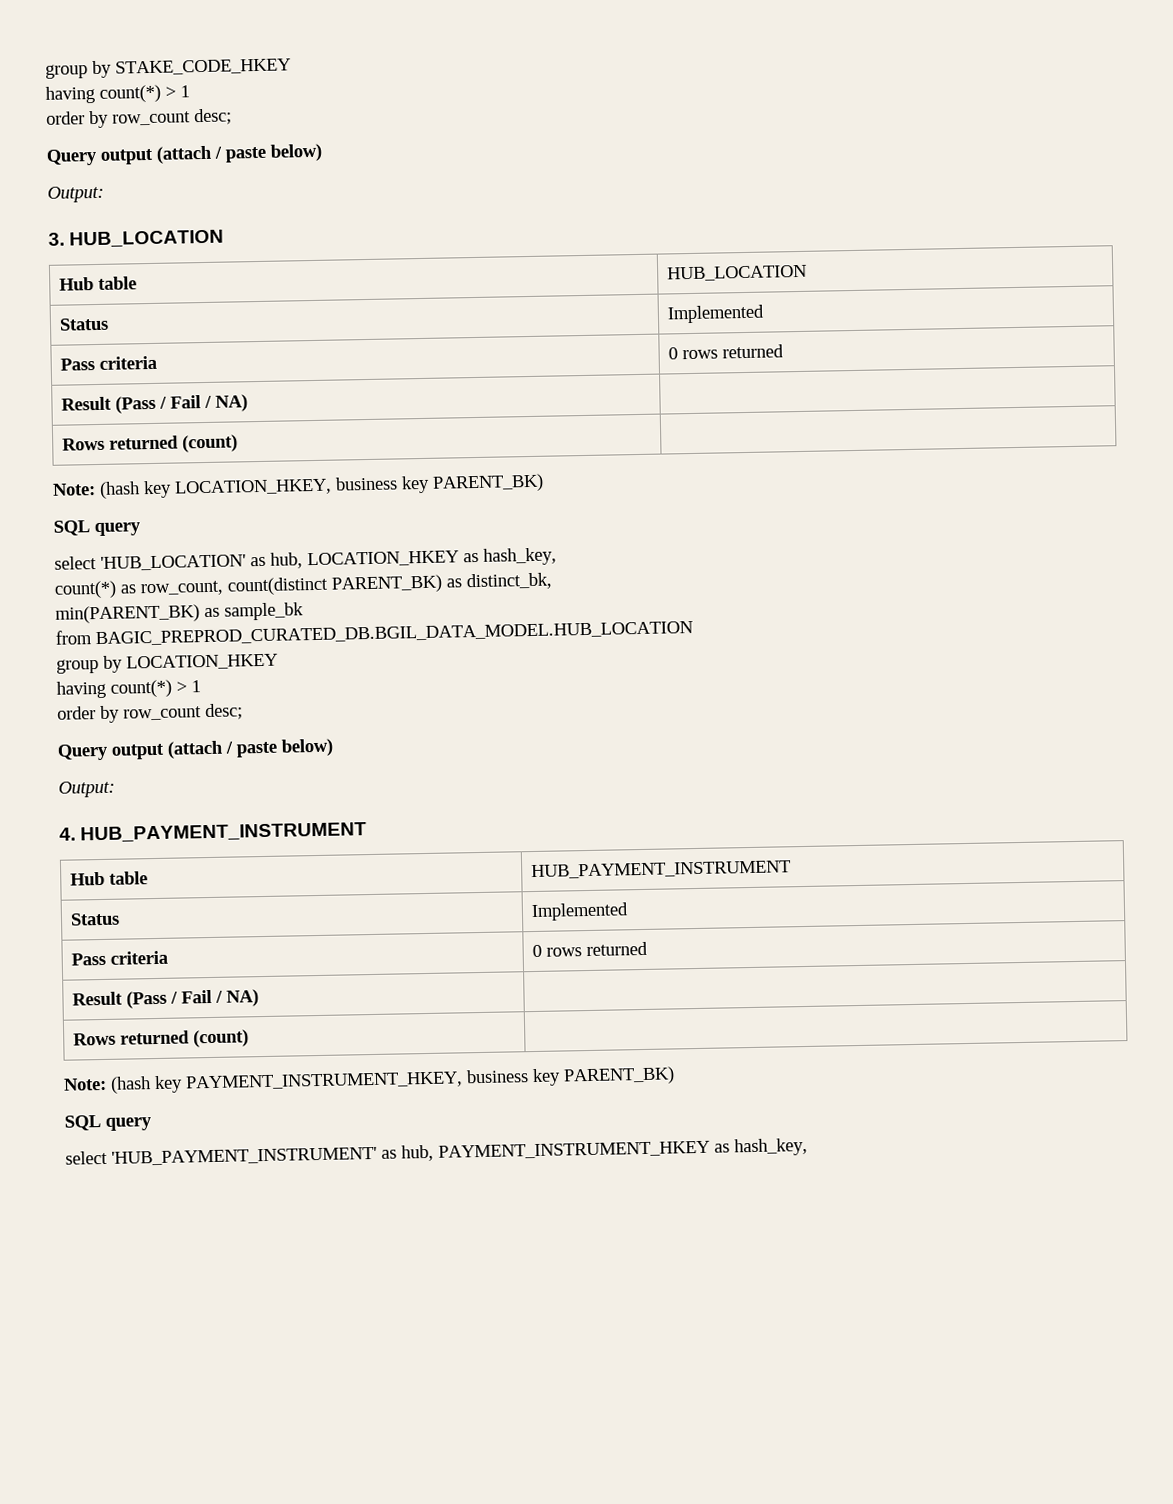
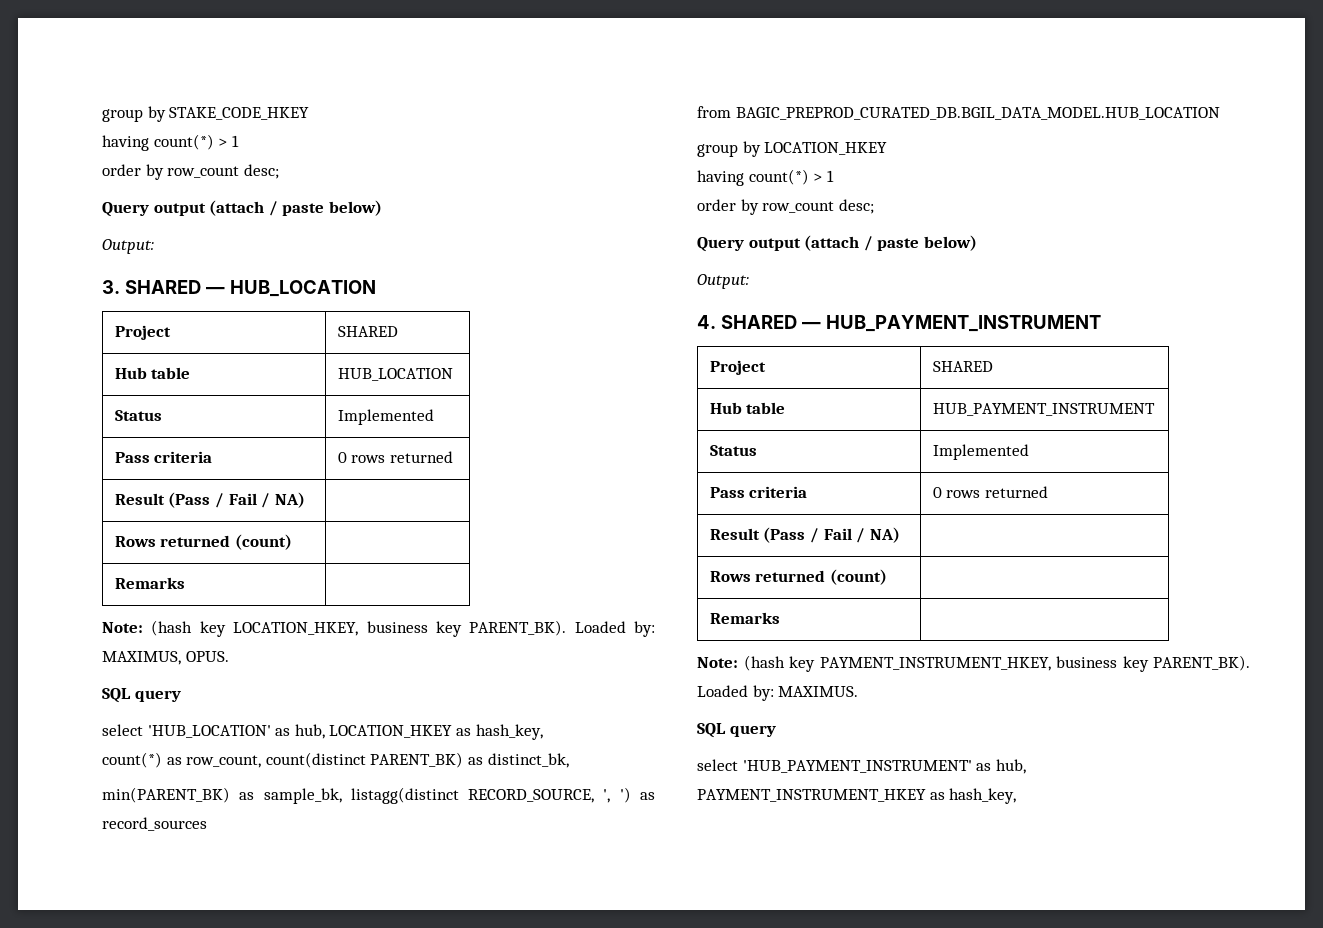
[69,229,225,248] HUB_LOCATION -> [124,280,376,297] [114,325,171,340] [337,326,398,337] SHARED — HUB_LOCATION // Project | SHARED
(239, 443) none -> [114,577,185,589] // Remarks |
[432,473,544,493] PARENT_BK) -> [469,620,655,637] [102,651,229,665] PARENT_BK). Loaded by: MAXIMUS, OPUS.
[224,602,304,621] sample_bk -> [263,787,655,804] [102,817,207,831] sample_bk, listagg(distinct RECORD_SOURCE, ', ') as record_sources
[80,822,368,843] HUB_PAYMENT_INSTRUMENT -> [720,315,1101,332] [709,360,766,375] [932,361,993,372] SHARED — HUB_PAYMENT_INSTRUMENT // Project | SHARED
(250, 1038) none -> [709,612,780,624] // Remarks |
[563,1066,675,1086] PARENT_BK) -> [1153,655,1250,671] [697,685,859,701] PARENT_BK). Loaded by: MAXIMUS.

